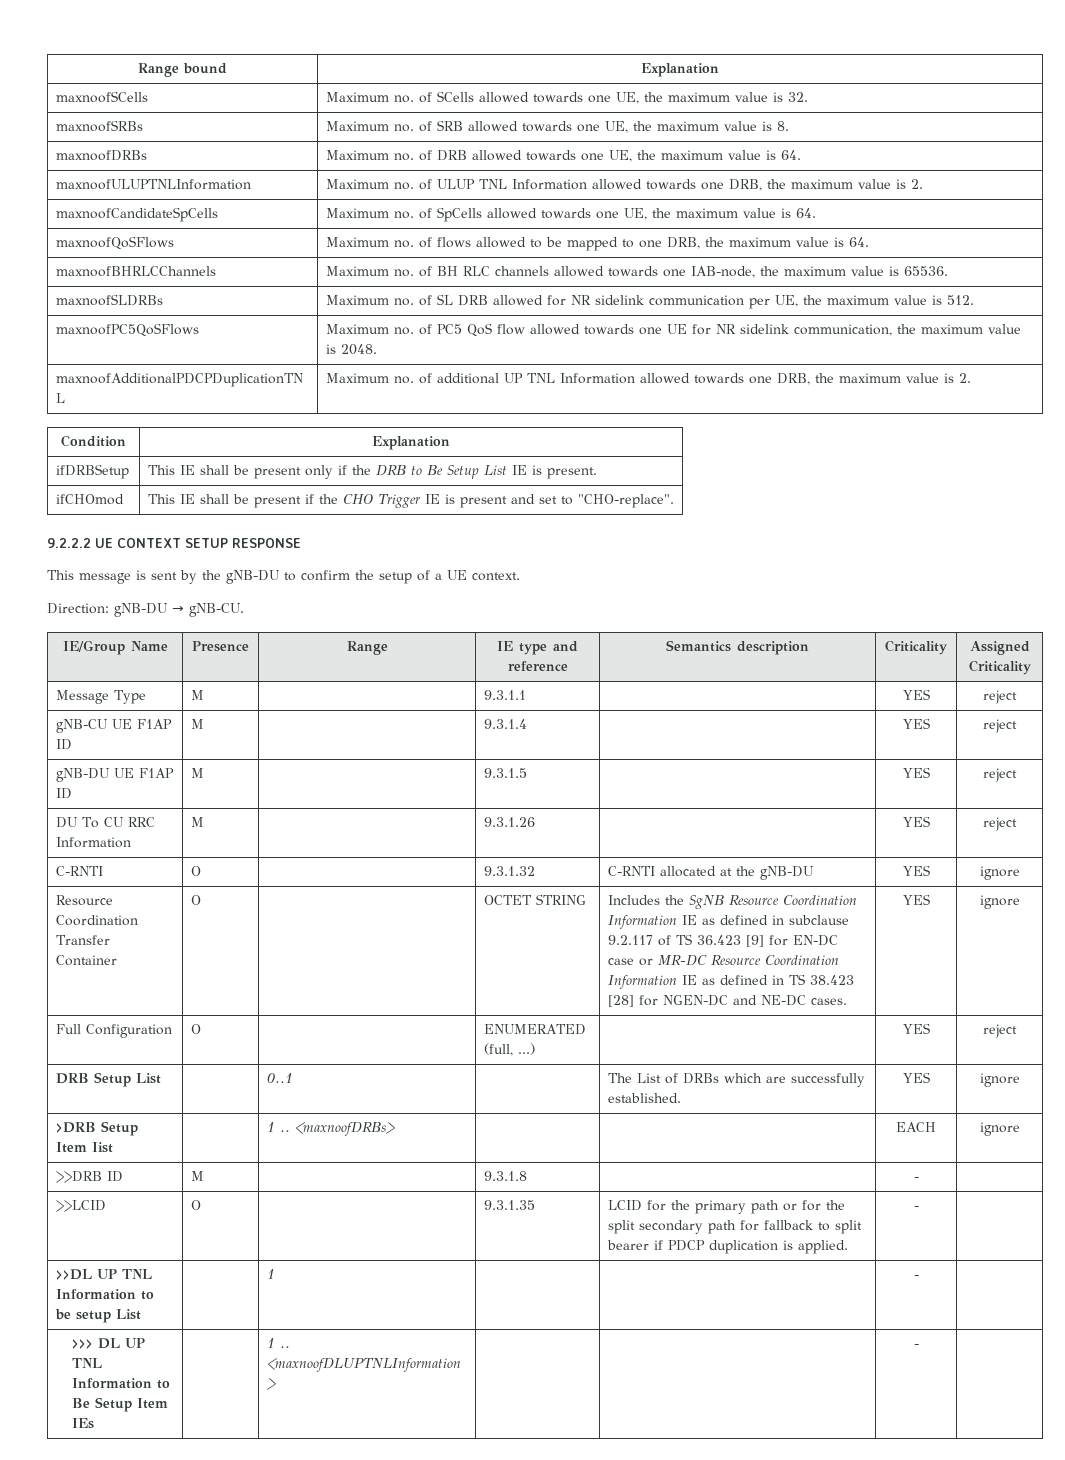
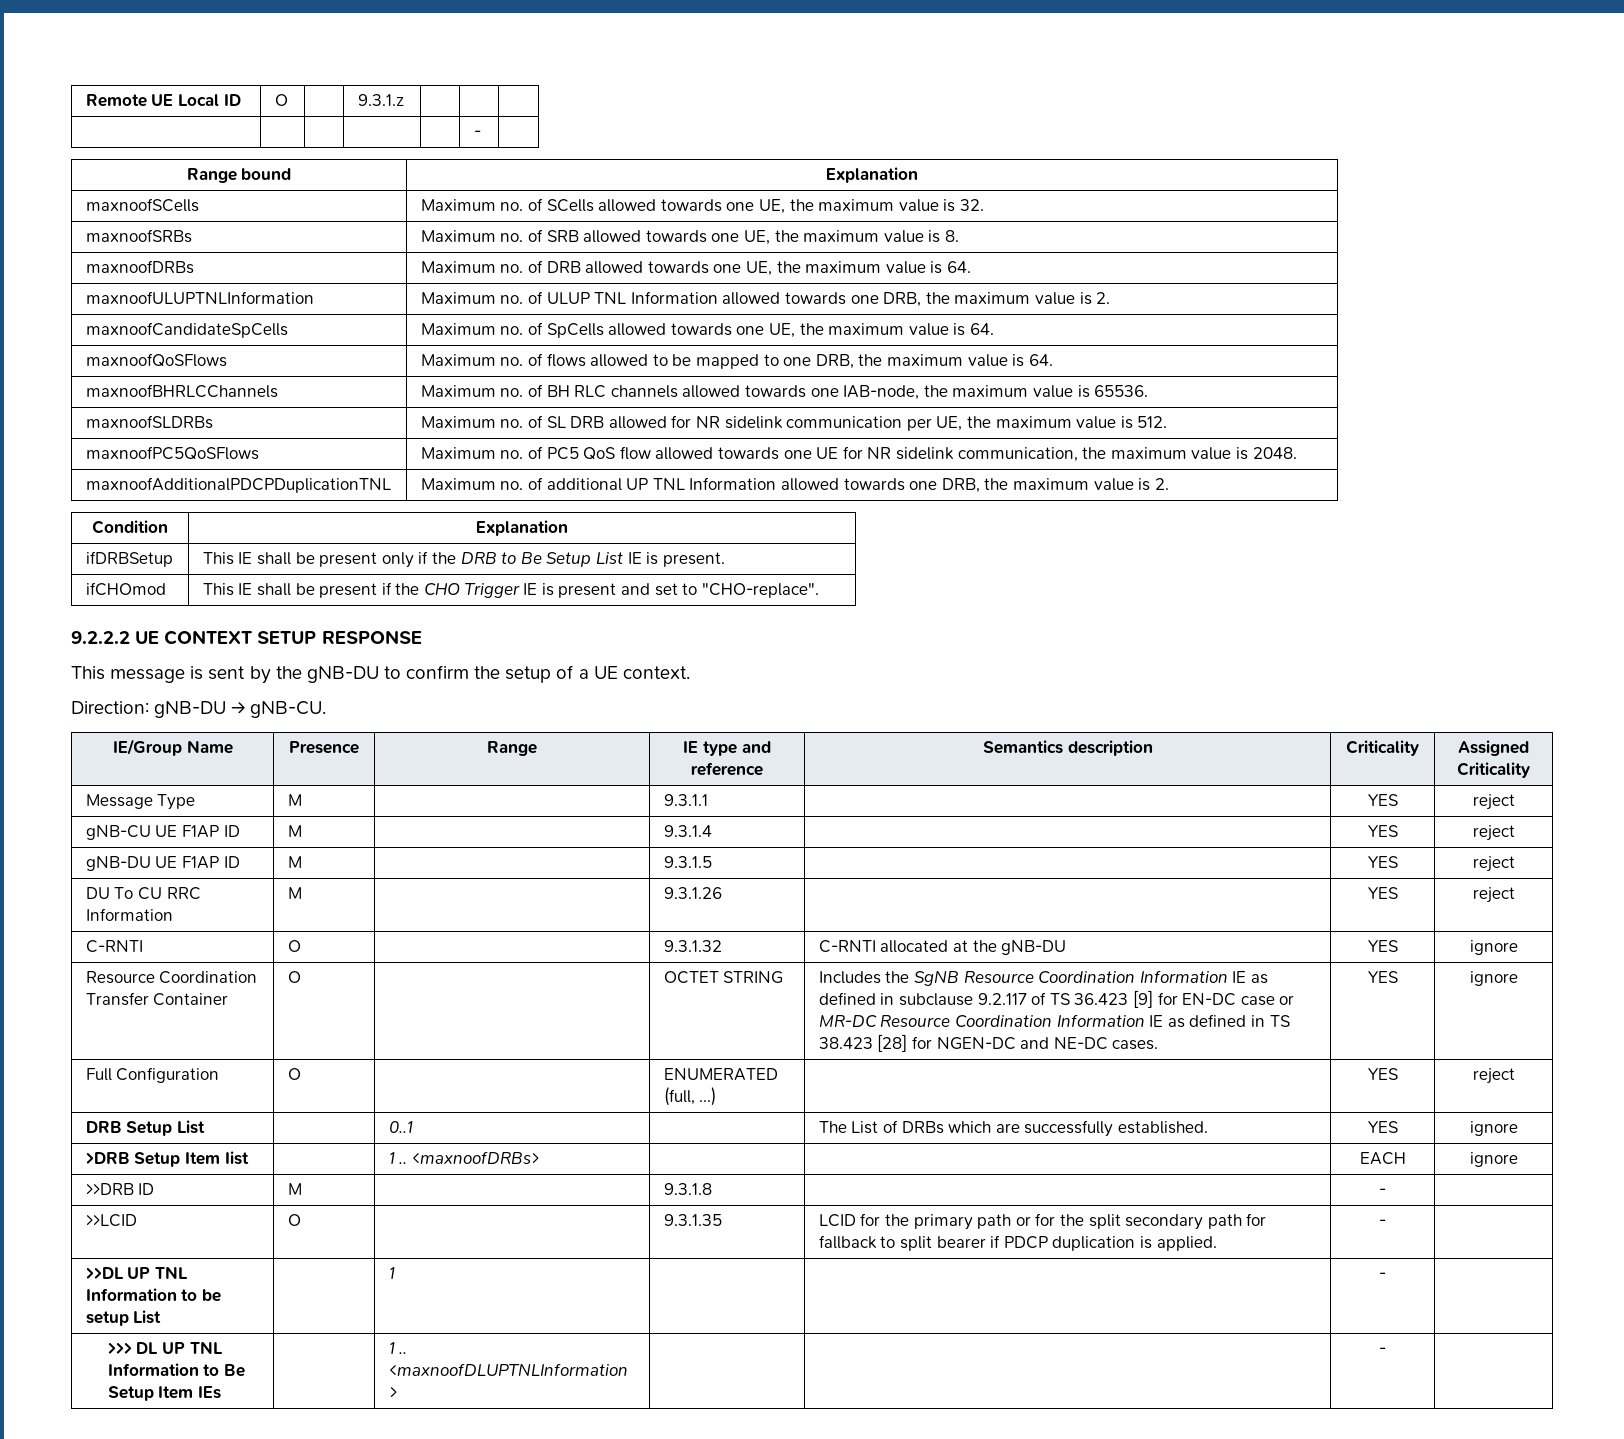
(138, 70) none -> [85,94,241,107] [274,94,288,106] [357,94,404,106] [473,130,481,137] Remote UE Local ID | O | | 9.3.1.z | | | // | | | | | - | //

